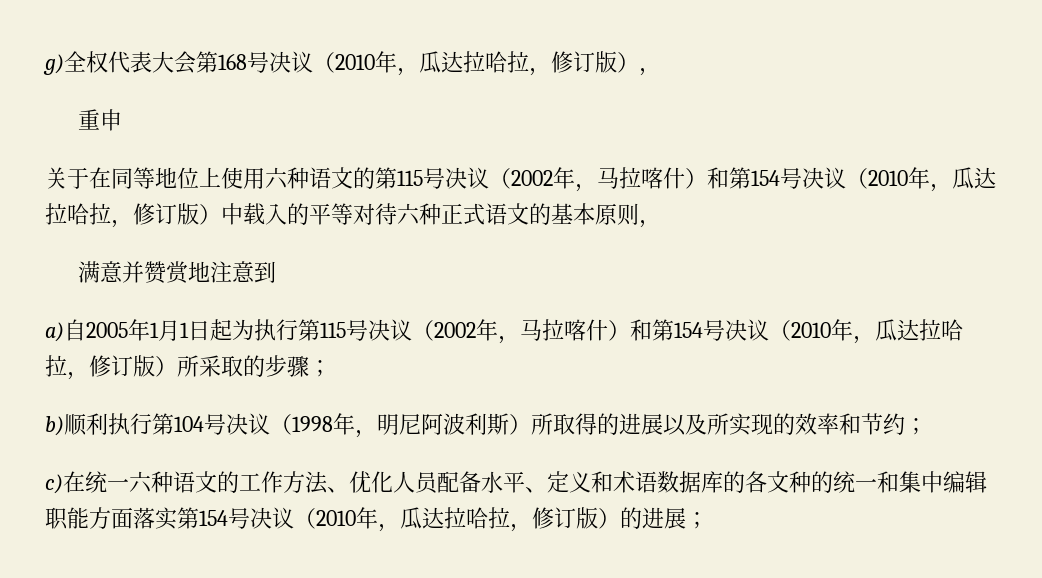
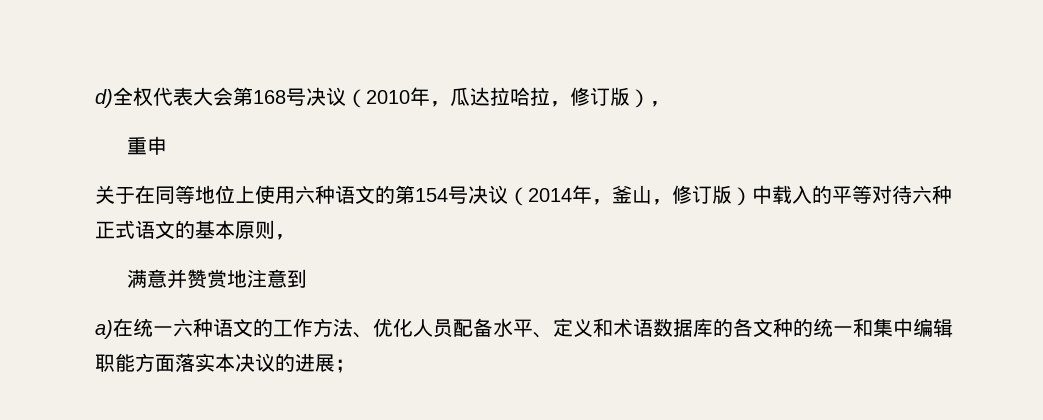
[43,54,64,75] g) -> [95,89,113,108] d)
[397,167,996,192] [45,203,111,225] 115号决议（2002年，马拉喀什）和第154号决议（2010年，瓜达拉哈拉 -> [415,185,652,206] 154号决议（2014年，釜山
[64,319,963,344] [45,355,331,380] [45,413,927,438] [45,474,63,494] 自2005年1月1日起为执行第115号决议（2002年，马拉喀什）和第154号决议（2010年，瓜达拉哈拉，修订版）所采取的步骤； // b)顺利执行第104号决议（1998年，明尼阿波利斯）所取得的进展以及所实现的效率和节约； // c) -> (113, 329) none
[177,507,620,532] 第154号决议（2010年，瓜达拉哈拉，修订版） -> [215,353,275,372] 本决议

